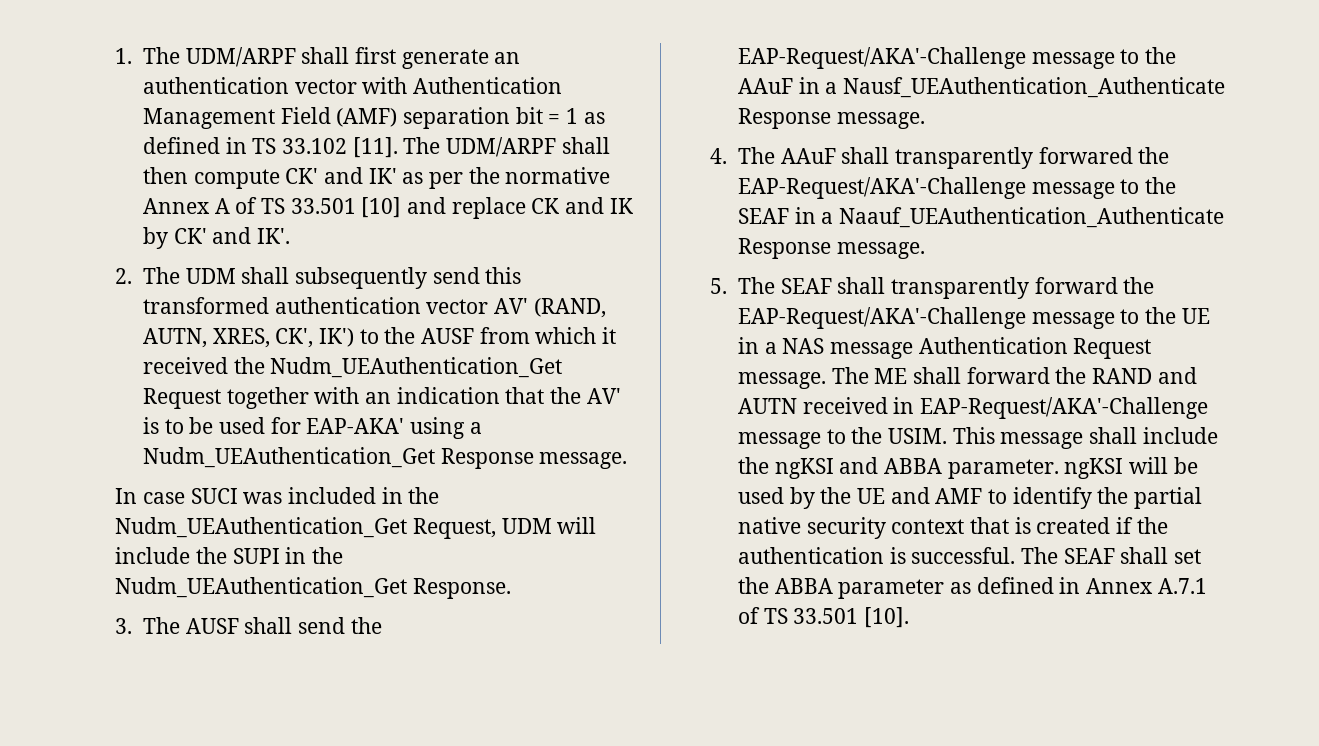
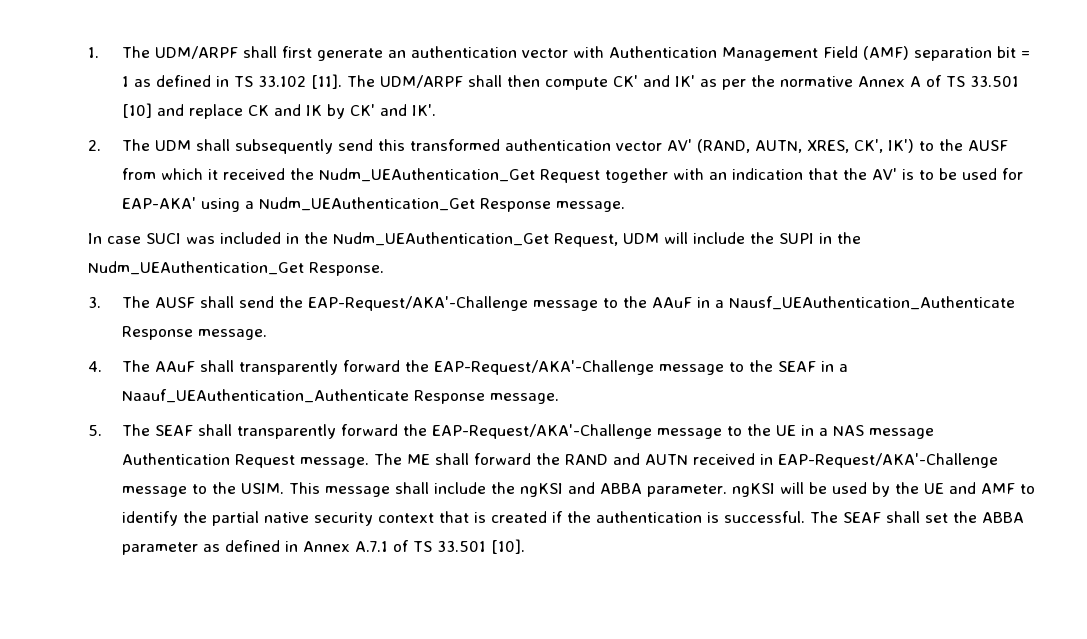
[1038,147,1133,164] forwared -> [342,360,400,372] forward

